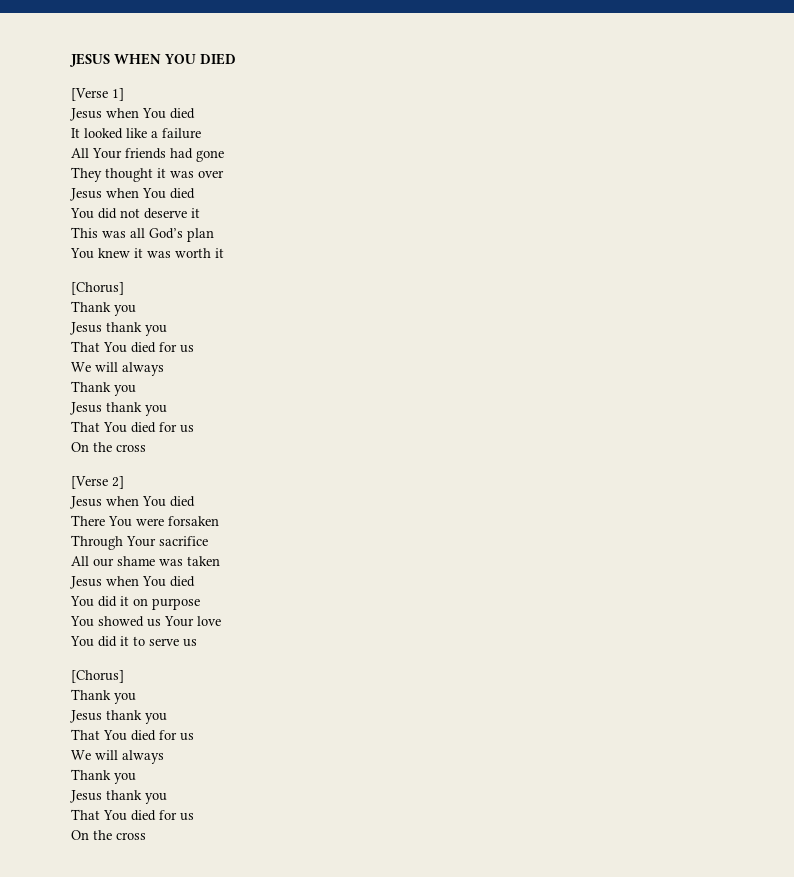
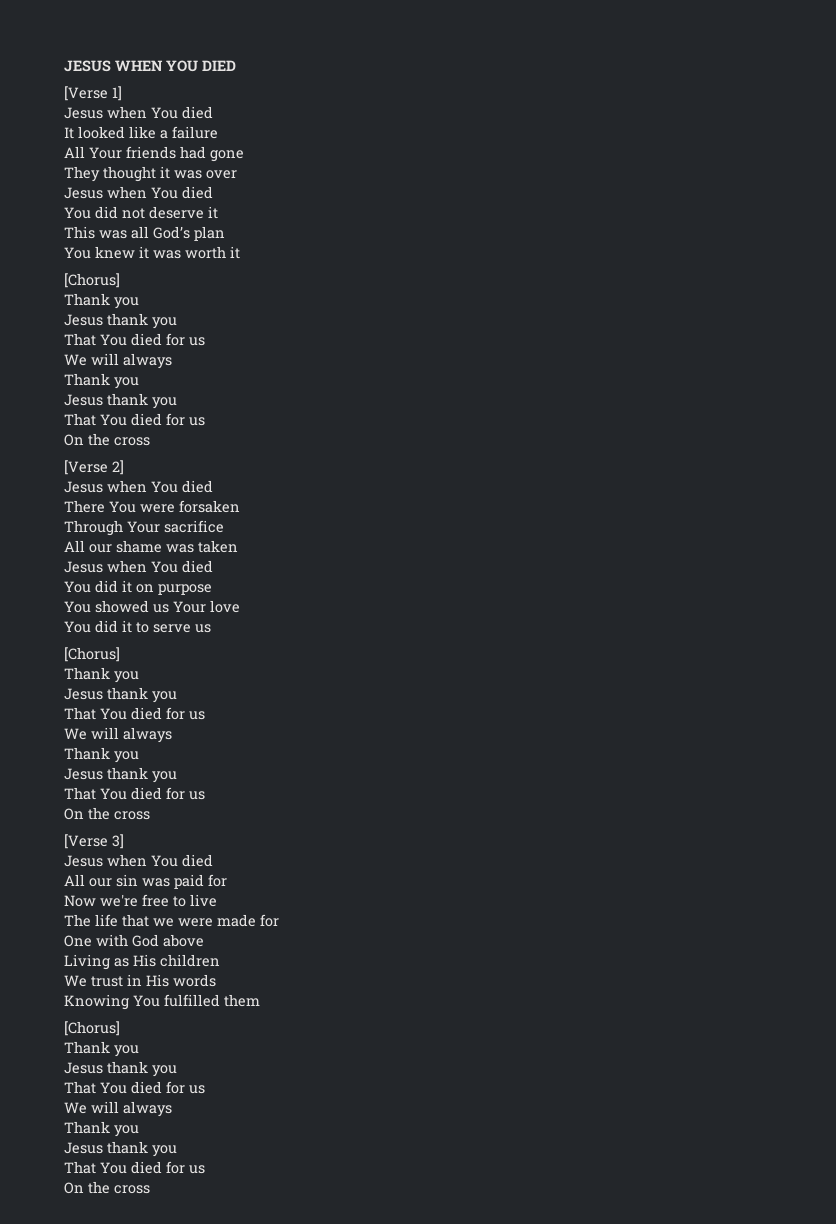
(146, 836) none -> [64,834,124,849] [64,854,213,867] [64,874,227,889] [64,894,217,907] [64,914,279,927] [64,934,204,947] [64,954,220,970] [64,974,216,987] [64,994,260,1010] [64,1021,120,1036] [64,1041,139,1057] [64,1061,177,1077] [64,1081,205,1094] [64,1101,172,1117] [64,1121,139,1137] [64,1141,177,1157] [64,1161,205,1174] [64,1181,150,1194] // [Verse 3] // Jesus when You died // All our sin was paid for // Now we're free to live // The life that we were made for // One with God above // Living as His children // We trust in His words // Knowing You fulfilled them // [Chorus] // Thank you // Jesus thank you // That You died for us // We will always // Thank you // Jesus thank you // That You died for us // On the cross

